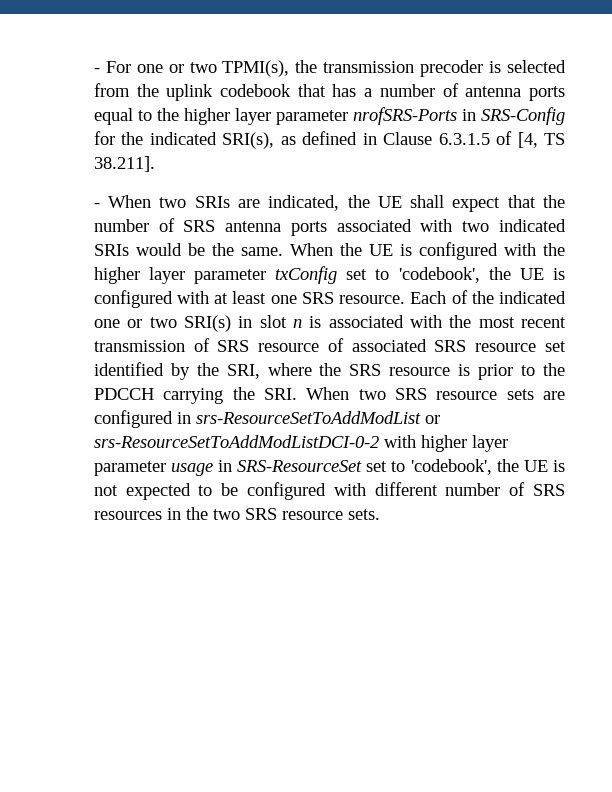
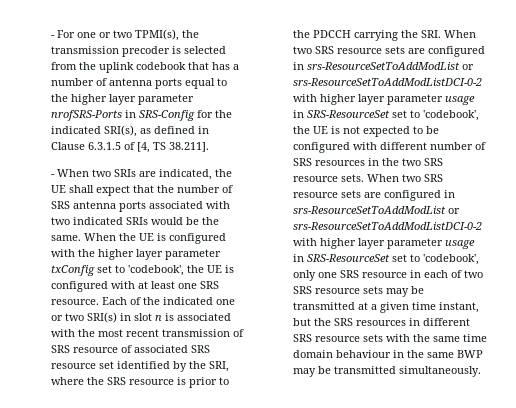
(380, 514) none -> [366,174,443,182] [292,190,455,201] [292,206,460,214] [292,222,482,230] [292,238,475,249] [292,254,479,265] [292,270,483,281] [292,286,424,297] [292,302,479,313] [292,318,470,326] [292,334,487,342] [292,350,483,358] [292,366,481,377] When two SRS resource sets are configured in srs-ResourceSetToAddModList or srs-ResourceSetToAddModListDCI-0-2 with higher layer parameter usage in SRS-ResourceSet set to 'codebook', only one SRS resource in each of two SRS resource sets may be transmitted at a given time instant, but the SRS resources in different SRS resource sets with the same time domain behaviour in the same BWP may be transmitted simultaneously.

